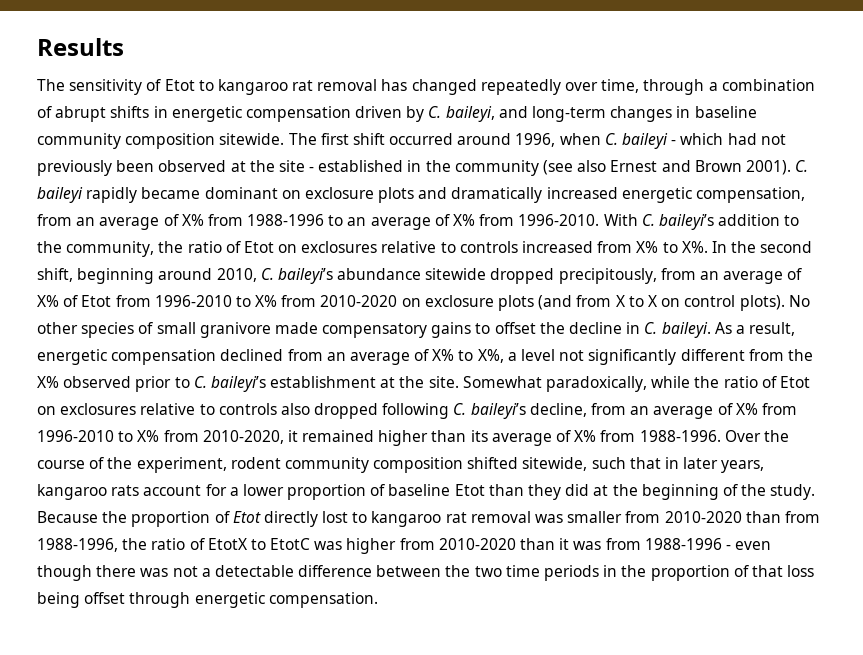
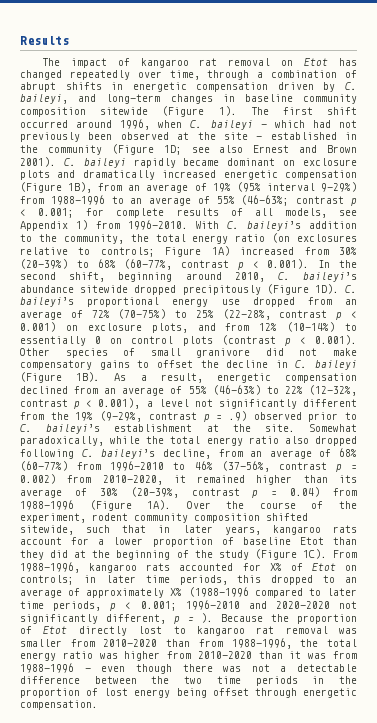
[69,79,378,95] sensitivity of Etot to kangaroo rat removal -> [70,58,329,68] impact of kangaroo rat removal on Etot
[219,133,285,145] sitewide. -> [100,106,237,117] sitewide (Figure 1).
[543,160,574,175] (see -> [111,144,210,155] (Figure 1D; see
[696,187,806,203] [37,214,204,230] compensation, from an average of X% -> [285,170,357,180] [20,182,357,193] compensation (Figure 1B), from an average of 19% (95% interval 9-29%)
[453,214,476,226] X% -> [216,195,357,206] [20,208,357,218] [20,220,88,231] 55% (46-63%; contrast p < 0.001; for complete results of all models, see Appendix 1)
[187,241,708,253] ratio of Etot on exclosures relative to controls increased from X% to X%. -> [155,233,357,244] [20,246,357,257] [20,259,310,270] total energy ratio (on exclosures relative to controls; Figure 1A) increased from 30% (20-39%) to 68% (60-77%, contrast p < 0.001).
[558,268,803,284] [37,295,810,311] [37,322,78,334] precipitously, from an average of X% of Etot from 1996-2010 to X% from 2010-2020 on exclosure plots (and from X to X on control plots). No other -> [182,284,357,295] [20,297,357,307] [20,309,357,320] [20,322,357,333] [20,335,357,346] [20,348,50,356] precipitously (Figure 1D). C. baileyi’s proportional energy use dropped from an average of 72% (70-75%) to 25% (22-28%, contrast p < 0.001) on exclosure plots, and from 12% (10-14%) to essentially 0 on control plots (contrast p < 0.001). Other
[274,322,318,334] made -> [265,348,357,356] did not make
[661,322,711,338] baileyi. -> [315,360,357,370] [20,372,101,383] baileyi (Figure 1B).
[432,349,504,363] X% to X%, -> [188,385,357,396] [20,398,141,409] 55% (46-63%) to 22% (12-32%, contrast p < 0.001),
[37,376,59,388] X% -> [75,411,247,422] 19% (9-29%, contrast p = .9)
[723,376,810,388] [37,403,277,415] ratio of Etot on exclosures relative to controls -> [170,436,279,446] total energy ratio
[735,403,797,415] [37,430,160,442] X% from 1996-2010 to X% -> [339,448,357,457] [20,461,357,472] [20,474,56,484] 68% (60-77%) from 1996-2010 to 46% (37-56%, contrast p = 0.002)
[574,430,721,442] X% from 1988-1996. -> [99,487,357,498] [20,500,172,511] 30% (20-39%, contrast p = 0.04) from 1988-1996 (Figure 1A).
[770,484,816,500] study. -> [218,549,357,560] [20,562,357,573] [20,575,357,585] [20,587,357,598] [20,600,357,611] [20,613,214,624] study (Figure 1C). From 1988-1996, kangaroo rats accounted for X% of Etot on controls; in later time periods, this dropped to an average of approximately X% (1988-1996 compared to later time periods, p < 0.001; 1996-2010 and 2020-2020 not significantly different, p = ).
[151,538,311,550] ratio of EtotX to EtotC -> [327,639,358,647] [20,651,93,661] total energy ratio
[751,565,815,577] that loss -> [104,688,171,698] lost energy

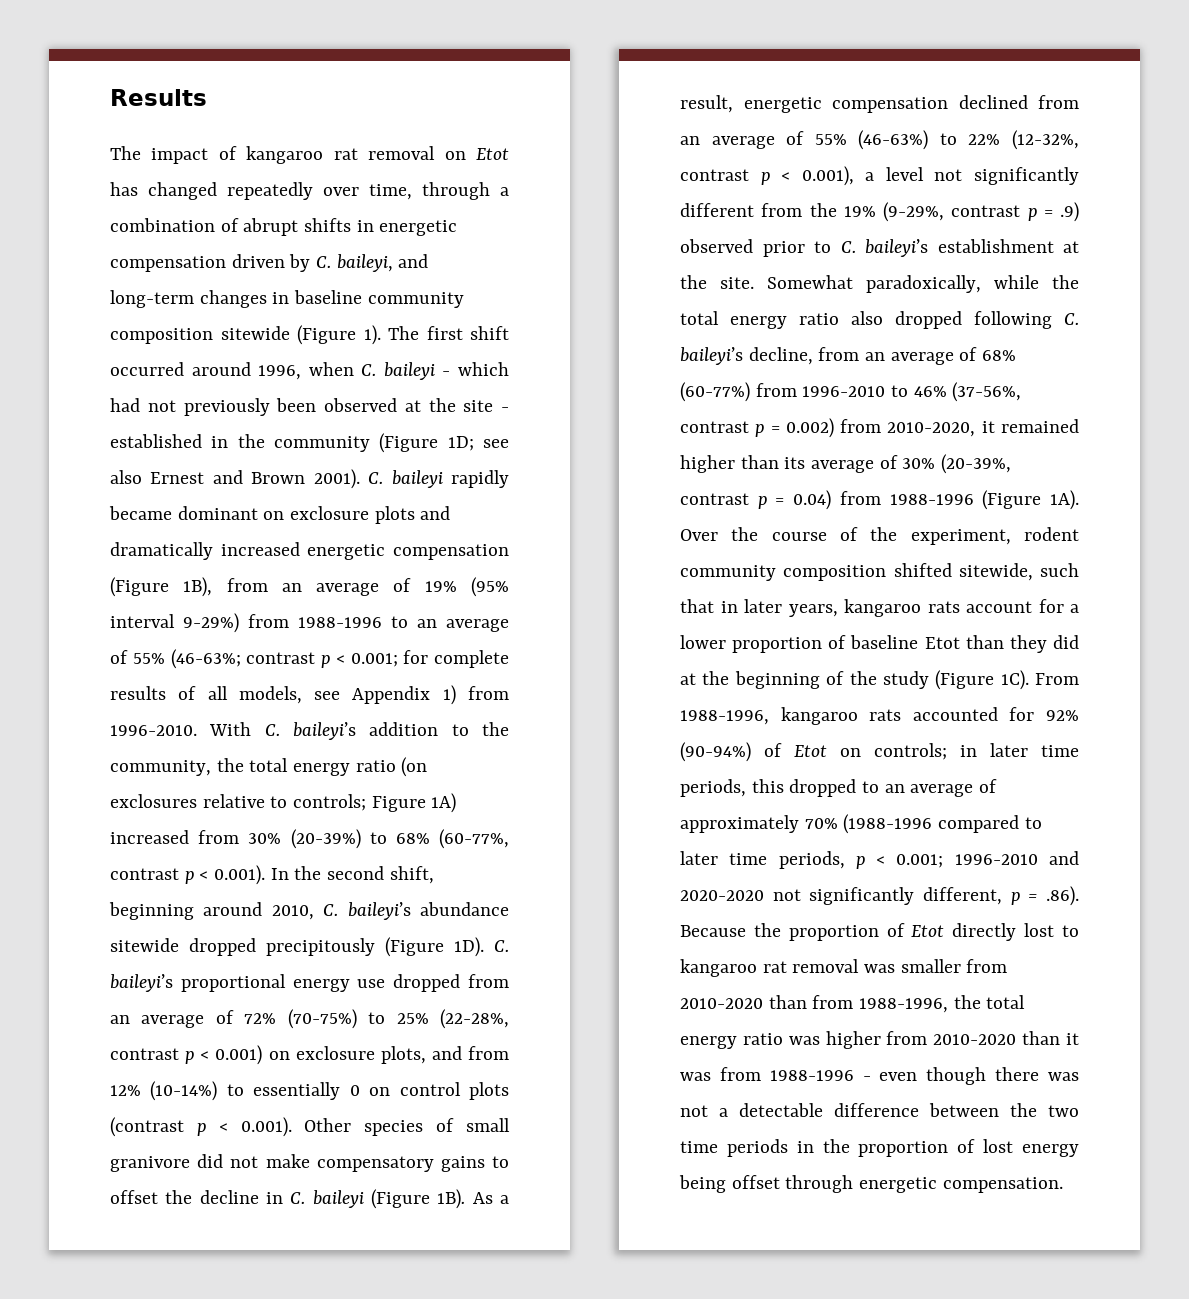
[269,563,282,571] X% -> [1046,710,1079,721] [680,742,751,762] 92% (90-94%)
[170,588,183,596] X% -> [804,818,838,829] 70%
[201,613,214,623] ). -> [1046,886,1079,906] .86).

